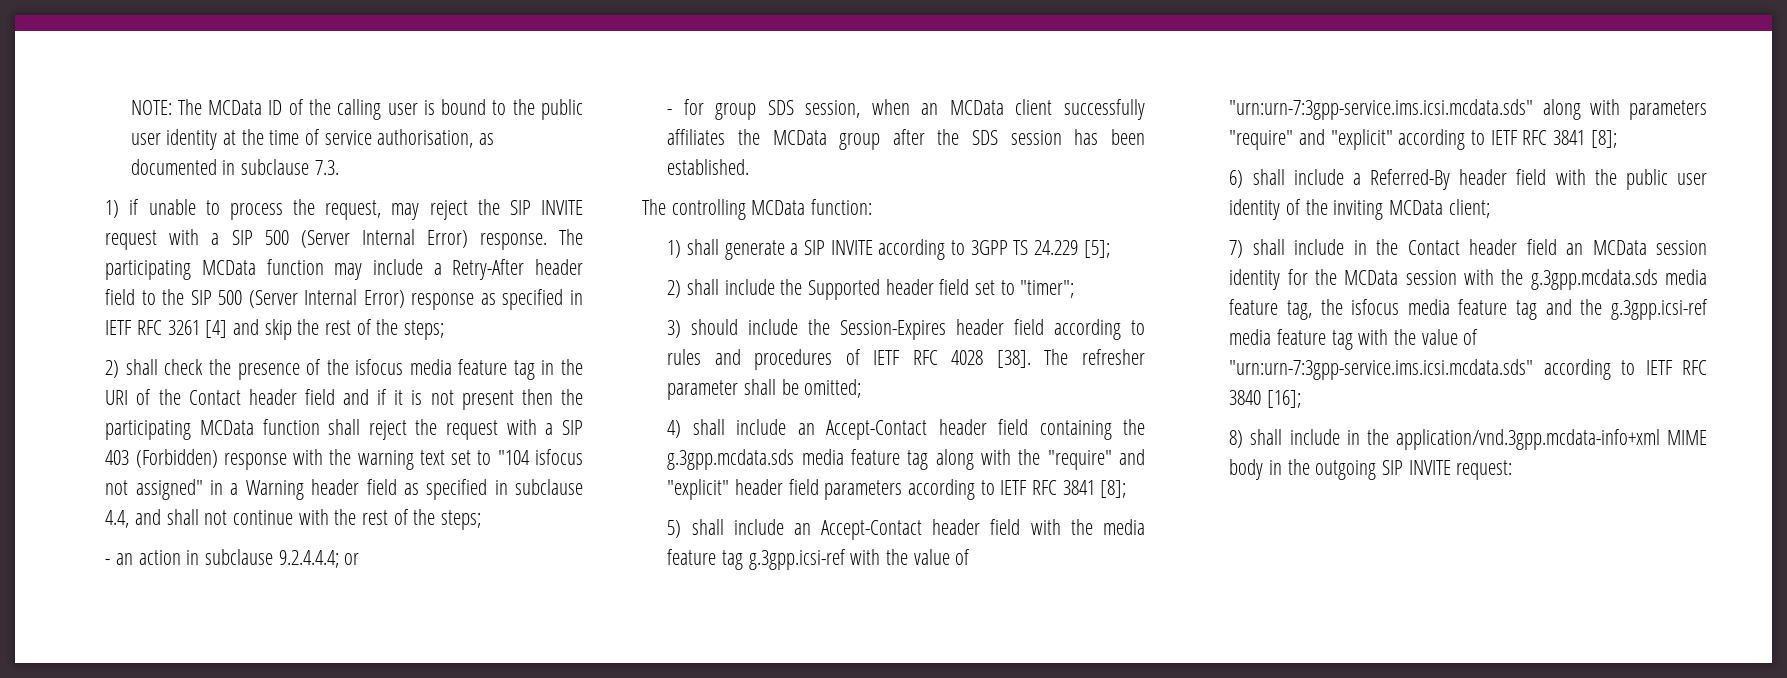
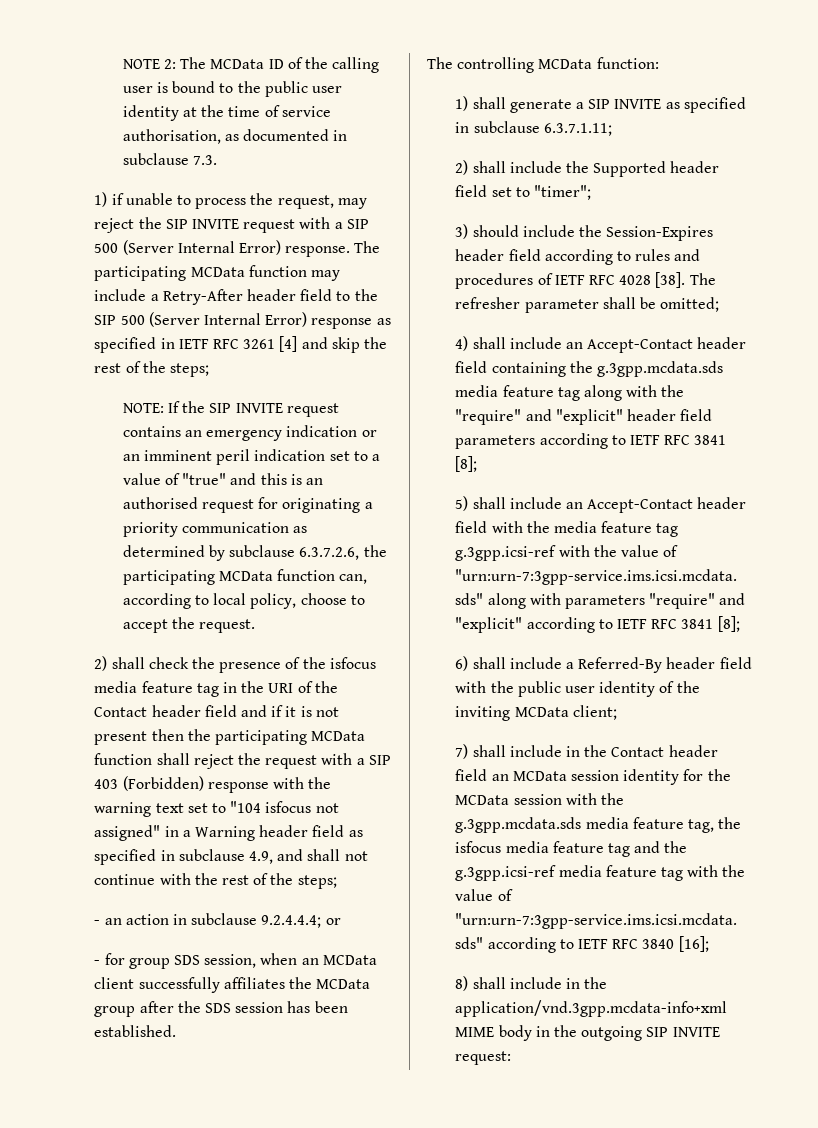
[130,100,172,115] NOTE: -> [122,59,176,69] NOTE 2:
(445, 330) none -> [122,401,339,417] [122,425,377,441] [122,449,380,465] [122,473,323,485] [122,497,373,513] [122,522,308,537] [122,545,387,561] [122,569,368,585] [122,593,365,609] [122,617,256,633] // NOTE: If the SIP INVITE request contains an emergency indication or an imminent peril indication set to a value of "true" and this is an authorised request for originating a priority communication as determined by subclause 6.3.7.2.6, the participating MCData function can, according to local policy, choose to accept the request.
[105,510,130,528] 4.4, -> [248,851,273,864] 4.9,
[878,239,1110,260] according to 3GPP TS 24.229 [5]; -> [665,97,746,113] [455,121,612,136] as specified in subclause 6.3.7.1.11;

